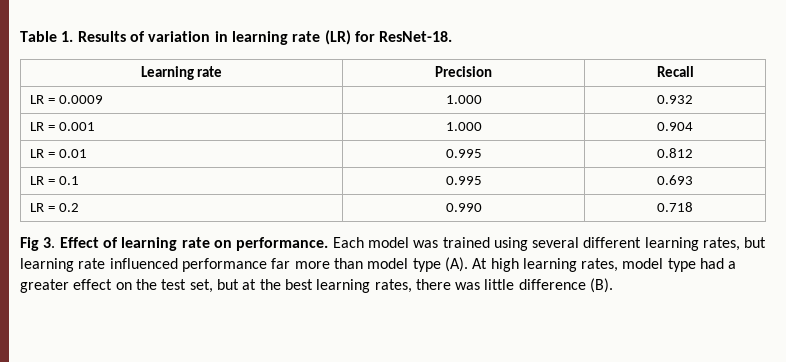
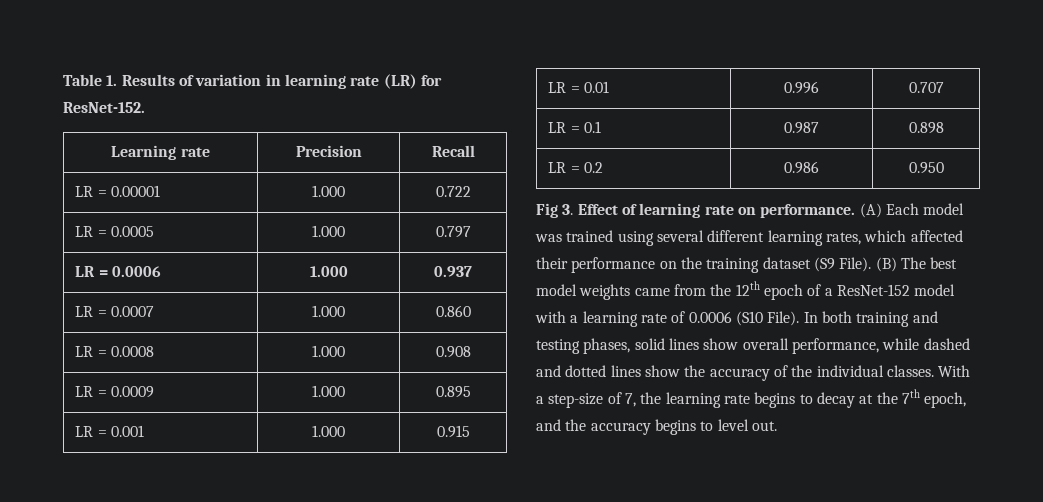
[379,31,453,42] ResNet-18. -> [63,102,145,113] ResNet-152.
(694, 71) none -> [75,185,160,197] [312,185,345,197] [435,186,471,197] [75,226,154,237] [312,225,345,237] [435,226,471,238] [75,266,161,277] [309,266,348,277] [434,266,472,277] [75,306,154,317] [312,305,345,317] [435,305,471,317] [75,346,154,357] [312,345,345,357] [435,346,471,358] // LR = 0.00001 | 1.000 | 0.722 // LR = 0.0005 | 1.000 | 0.797 // LR = 0.0006 | 1.000 | 0.937 // LR = 0.0007 | 1.000 | 0.860 // LR = 0.0008 | 1.000 | 0.908
[657,95,693,104] 0.932 -> [435,386,471,398] 0.895
[657,122,693,131] 0.904 -> [436,425,470,438] 0.915
[445,149,482,158] [657,148,693,158] 0.995 | 0.812 -> [784,81,819,94] [908,82,944,93] 0.996 | 0.707
[445,176,482,185] [657,175,693,185] 0.995 | 0.693 -> [784,122,819,134] [908,122,944,134] 0.987 | 0.898
[445,203,482,212] [657,202,693,212] 0.990 | 0.718 -> [784,161,819,174] [908,162,944,174] 0.986 | 0.950
(329, 244) none -> [859,203,882,218] (A)
[744,237,767,248] [20,257,737,272] [20,278,614,293] but learning rate influenced performance far more than model type (A). At high learning rates, model type had a greater effect on the test set, but at the best learning rates, there was little difference (B). -> [864,230,963,242] [536,257,958,273] [536,281,956,300] [535,311,938,327] [536,338,970,354] [536,365,971,381] [536,389,967,408] [536,419,777,435] which affected their performance on the training dataset (S9 File). (B) The best model weights came from the 12th epoch of a ResNet-152 model with a learning rate of 0.0006 (S10 File). In both training and testing phases, solid lines show overall performance, while dashed and dotted lines show the accuracy of the individual classes. With a step-size of 7, the learning rate begins to decay at the 7th epoch, and the accuracy begins to level out.

